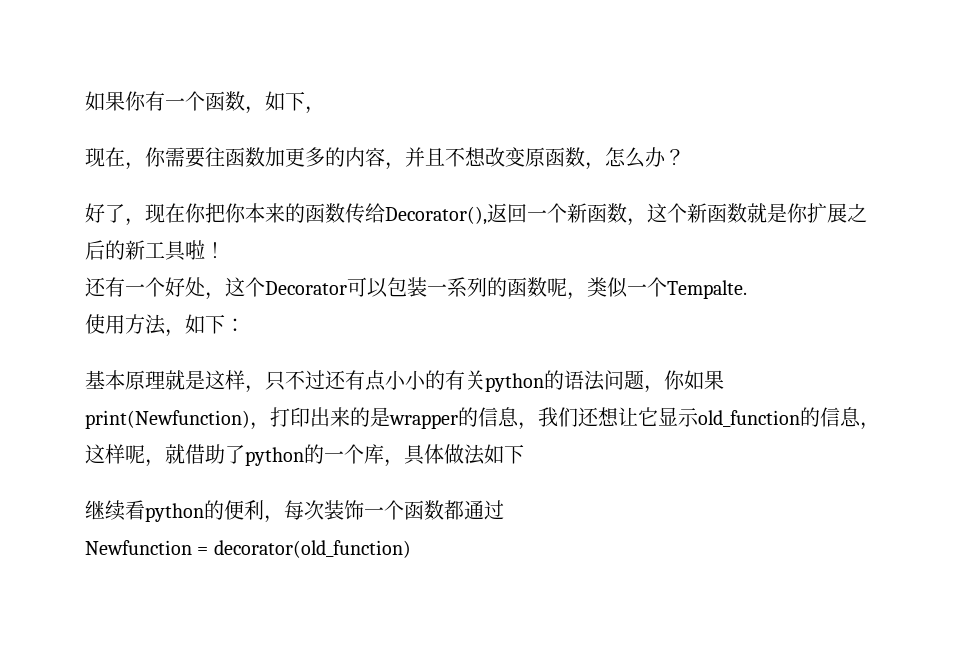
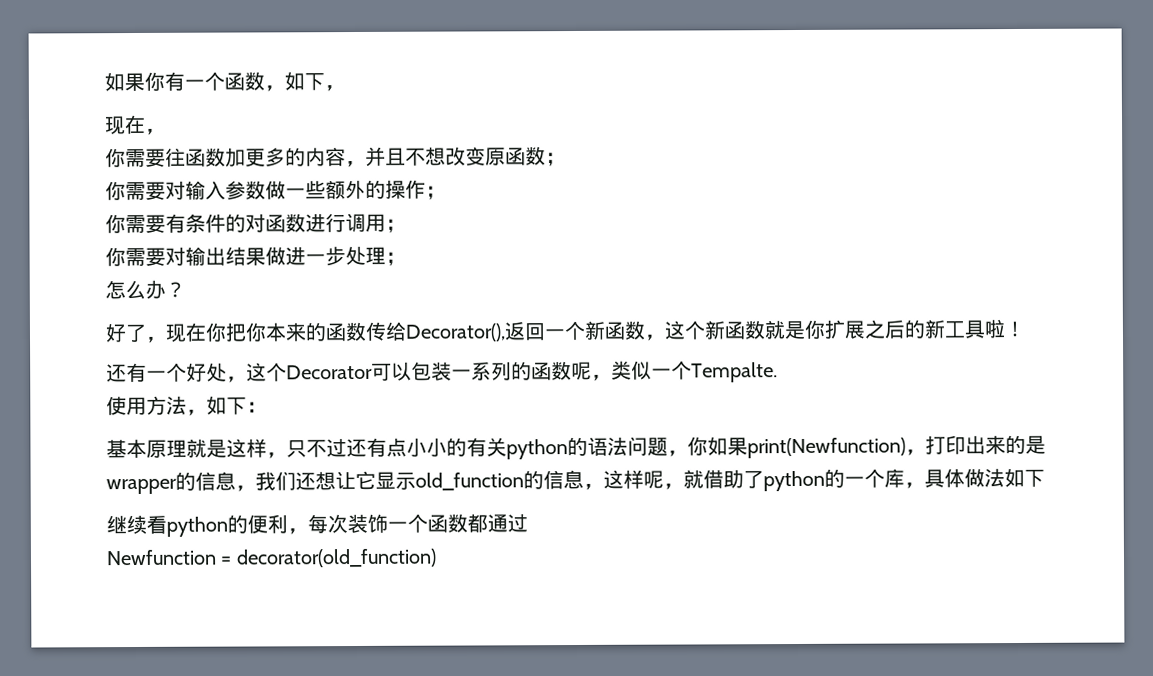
(145, 166) none -> (166, 131) //
[585,162,605,170] ， -> [545,152,566,167] [105,179,446,201] [105,212,406,234] [105,245,406,267] ； // 你需要对输入参数做一些额外的操作； // 你需要有条件的对函数进行调用； // 你需要对输出结果做进一步处理； //

